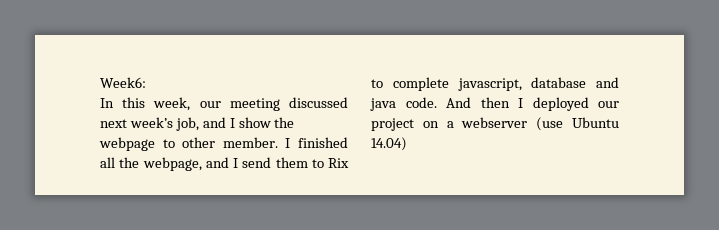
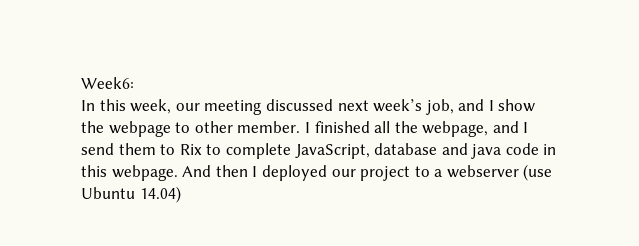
[457,78,522,91] javascript, -> [294,144,370,159] JavaScript,
[405,97,437,108] code. -> [505,143,557,155] [81,165,178,181] code in this webpage.
[422,121,439,128] on -> [414,166,430,177] to

